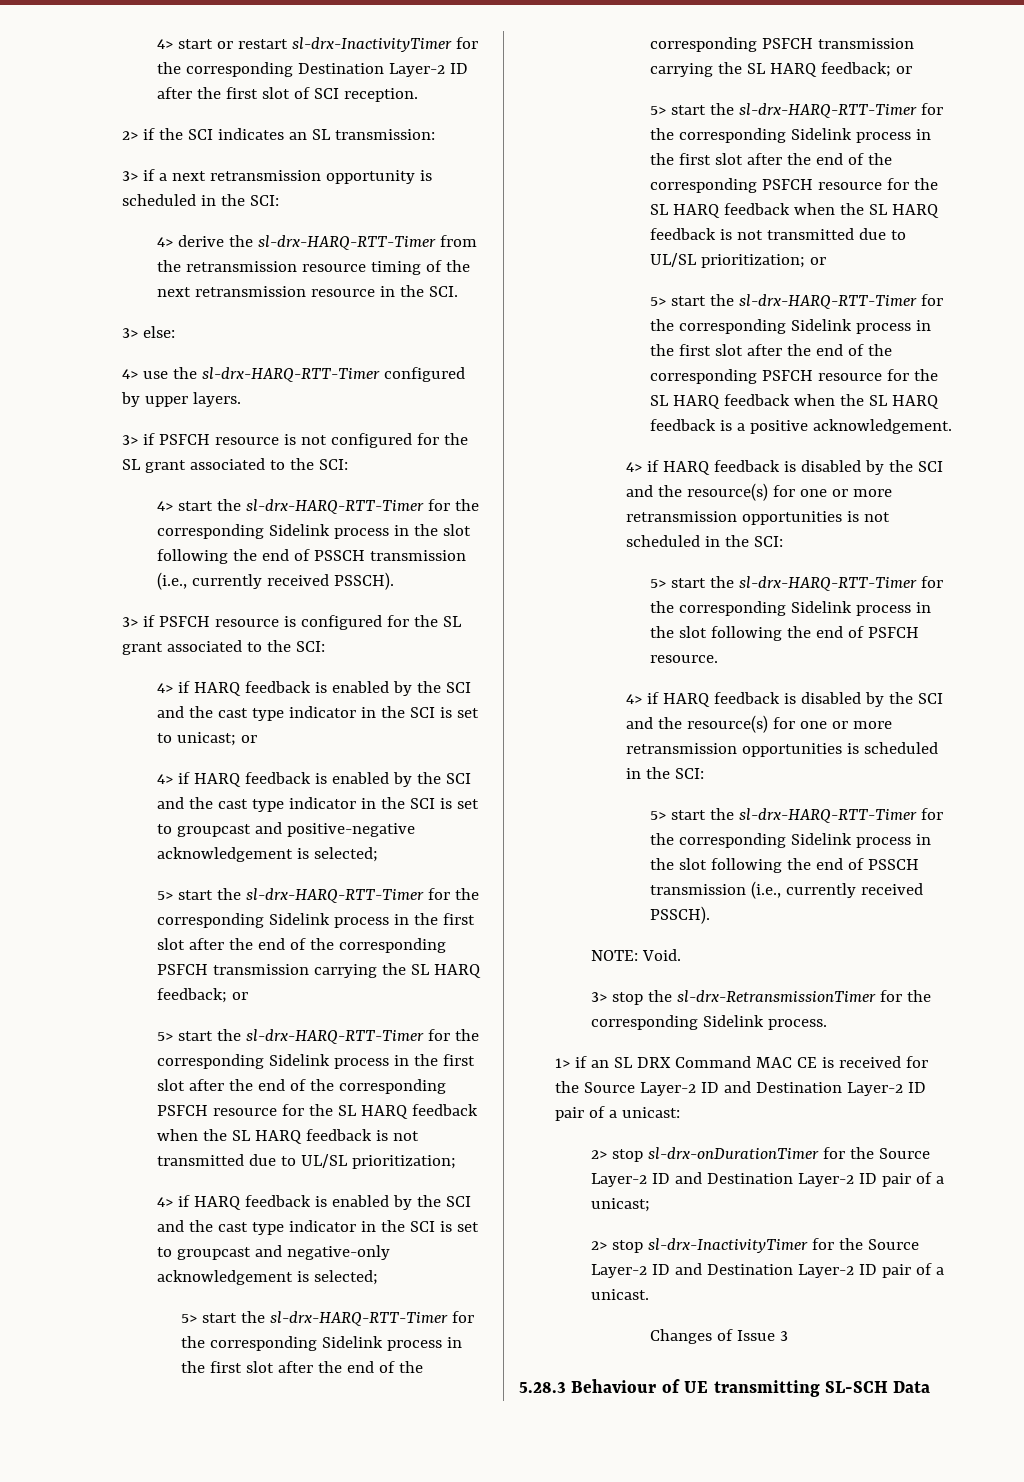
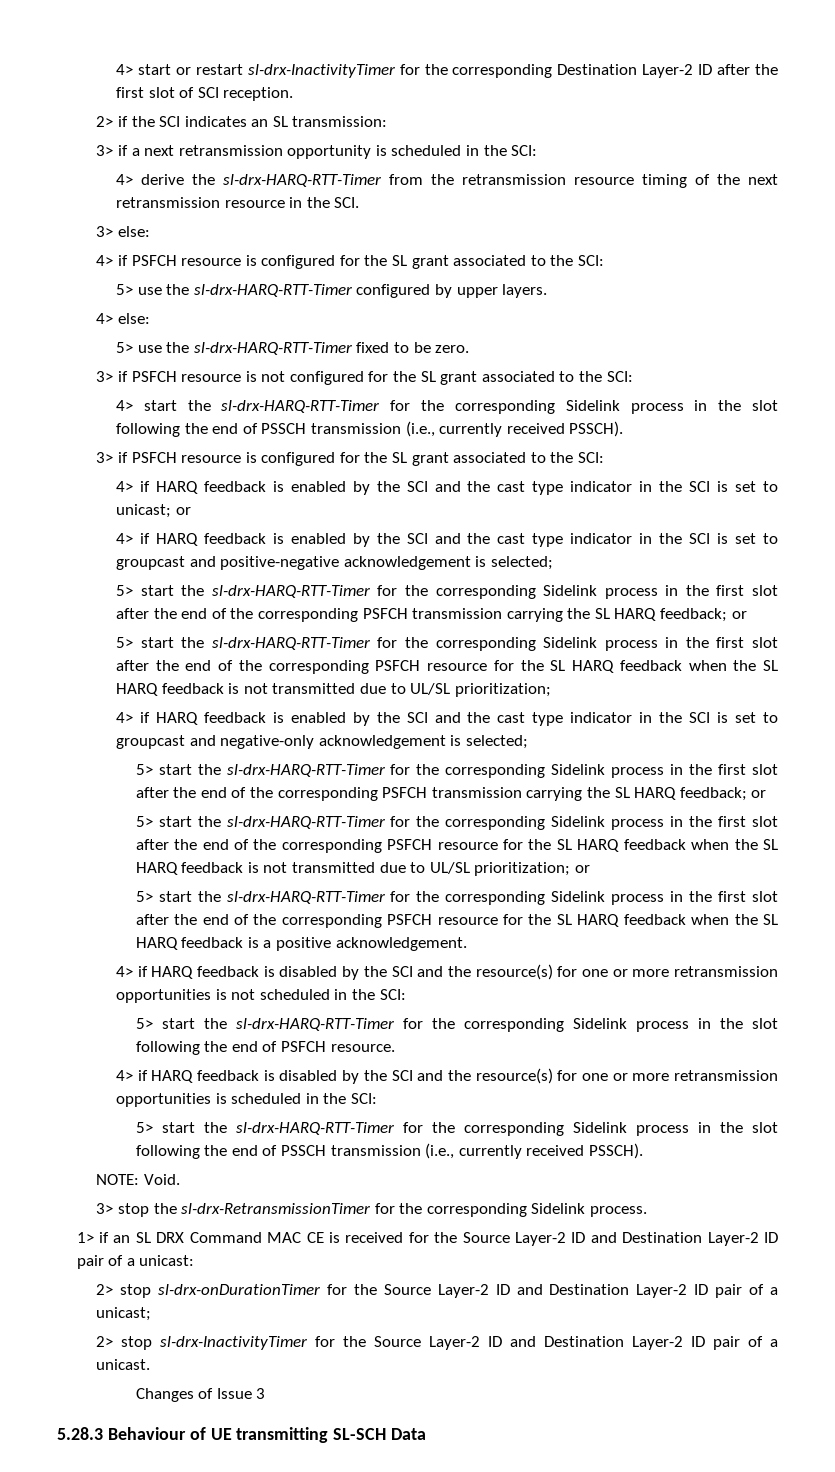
(138, 374) none -> [117,255,605,269] [116,284,134,295] if PSFCH resource is configured for the SL grant associated to the SCI: // 5>
(241, 399) none -> [96,313,150,324] [116,342,470,355] // 4> else: // 5> use the sl-drx-HARQ-RTT-Timer fixed to be zero.

